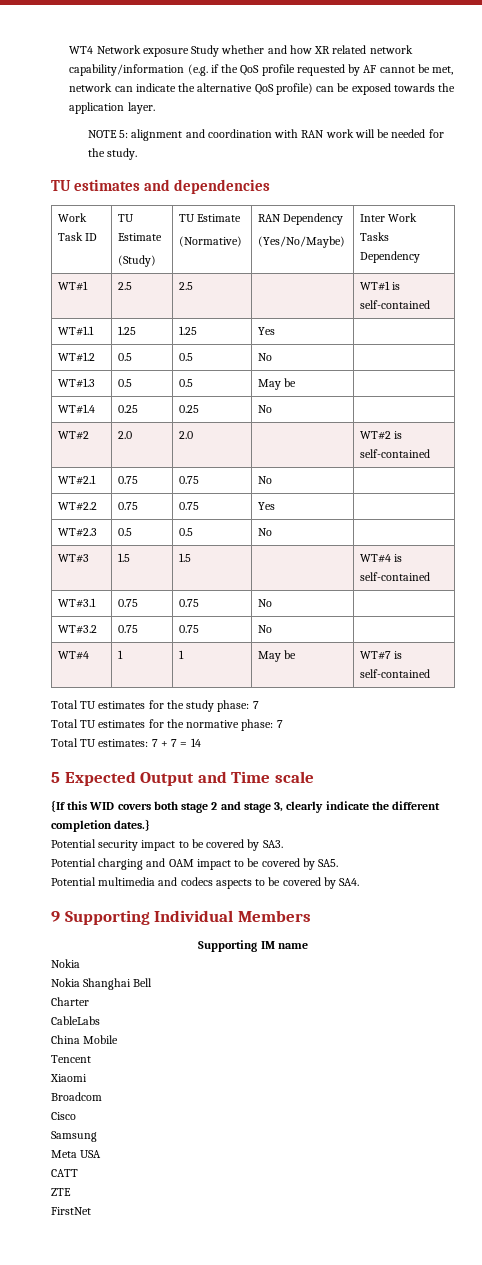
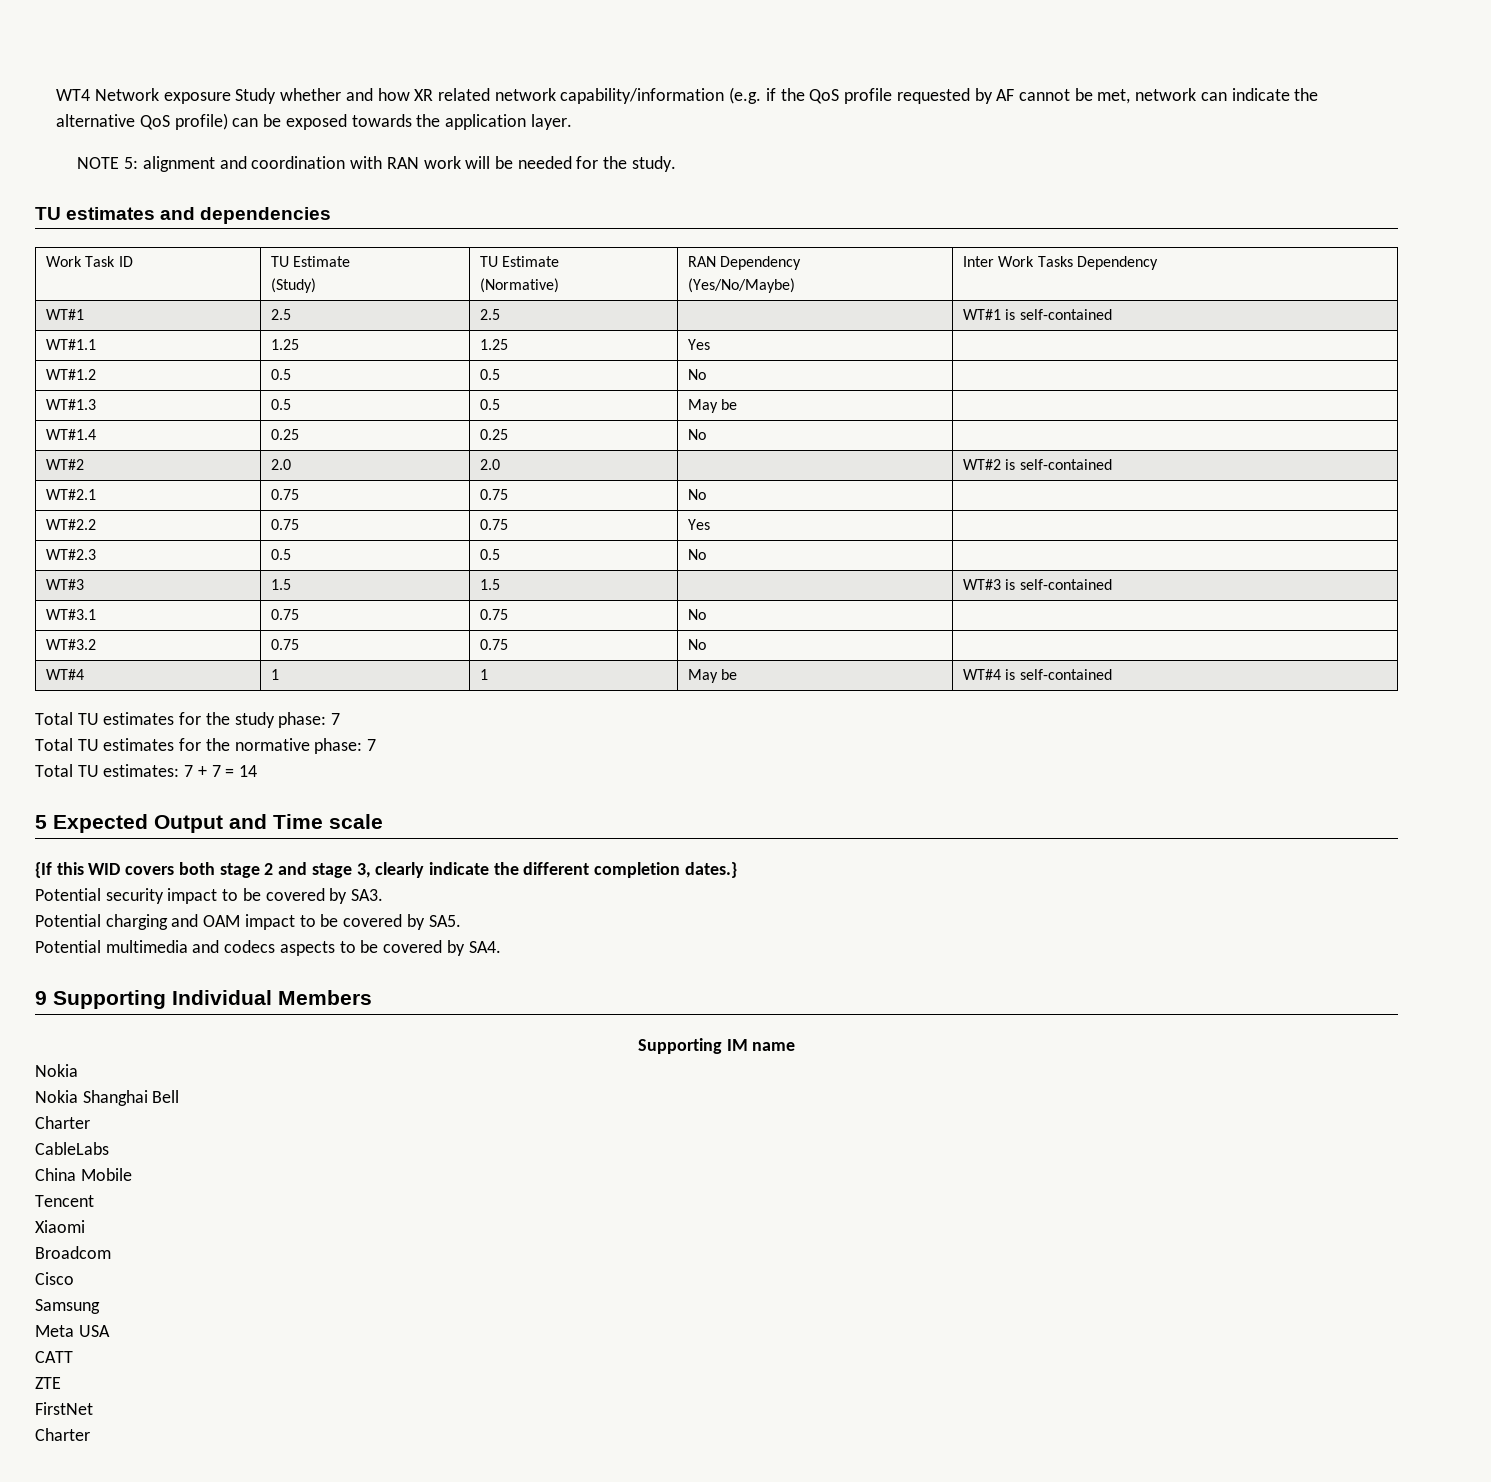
[360,554,392,563] WT#4 -> [963,579,1002,590] WT#3
[360,651,392,660] WT#7 -> [963,669,1002,680] WT#4
(91, 1211) none -> [35,1428,90,1441] // Charter

